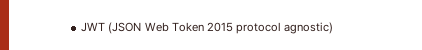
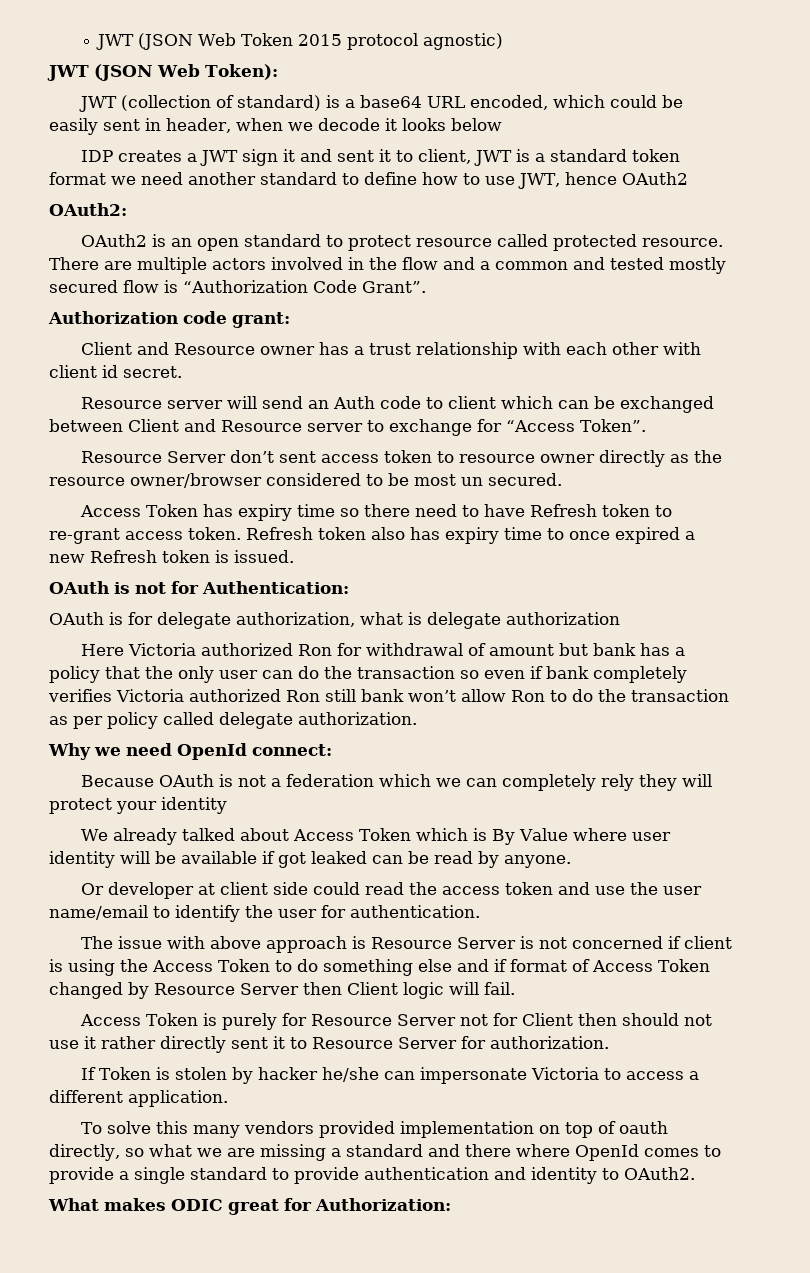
(333, 28) none -> [47,64,278,81] [78,95,683,112] [49,118,502,135] [80,149,680,166] [49,172,688,189] [49,203,127,216] [80,234,723,251] [49,257,726,274] [49,280,426,293] [48,311,290,328] [80,342,701,359] [49,365,182,378] [80,396,714,413] [49,419,646,436] [80,450,722,467] [49,473,562,488] [79,504,672,521] [49,527,695,544] [49,550,294,563] [49,581,349,594] [49,612,620,629] [80,643,685,656] [49,666,687,683] [48,689,729,702] [49,712,417,729] [48,743,332,760] [80,774,712,791] [49,797,227,814] [80,828,671,845] [49,851,571,868] [80,882,702,899] [49,905,480,922] [80,936,732,953] [49,959,710,976] [49,982,515,999] [79,1013,712,1030] [49,1036,609,1053] [80,1067,699,1084] [49,1090,228,1107] [80,1121,668,1138] [49,1144,721,1161] [49,1167,695,1184] [48,1198,451,1215] // JWT (JSON Web Token): // JWT (collection of standard) is a base64 URL encoded, which could be easily sent in header, when we decode it looks below // IDP creates a JWT sign it and sent it to client, JWT is a standard token format we need another standard to define how to use JWT, hence OAuth2 // OAuth2: // OAuth2 is an open standard to protect resource called protected resource. There are multiple actors involved in the flow and a common and tested mostly secured flow is “Authorization Code Grant”. // Authorization code grant: // Client and Resource owner has a trust relationship with each other with client id secret. // Resource server will send an Auth code to client which can be exchanged between Client and Resource server to exchange for “Access Token”. // Resource Server don’t sent access token to resource owner directly as the resource owner/browser considered to be most un secured. // Access Token has expiry time so there need to have Refresh token to re-grant access token. Refresh token also has expiry time to once expired a new Refresh token is issued. // OAuth is not for Authentication: // OAuth is for delegate authorization, what is delegate authorization // Here Victoria authorized Ron for withdrawal of amount but bank has a policy that the only user can do the transaction so even if bank completely verifies Victoria authorized Ron still bank won’t allow Ron to do the transaction as per policy called delegate authorization. // Why we need OpenId connect: // Because OAuth is not a federation which we can completely rely they will protect your identity // We already talked about Access Token which is By Value where user identity will be available if got leaked can be read by anyone. // Or developer at client side could read the access token and use the user name/email to identify the user for authentication. // The issue with above approach is Resource Server is not concerned if client is using the Access Token to do something else and if format of Access Token changed by Resource Server then Client logic will fail. // Access Token is purely for Resource Server not for Client then should not use it rather directly sent it to Resource Server for authorization. // If Token is stolen by hacker he/she can impersonate Victoria to access a different application. // To solve this many vendors provided implementation on top of oauth directly, so what we are missing a standard and there where OpenId comes to provide a single standard to provide authentication and identity to OAuth2. // What makes ODIC great for Authorization:

